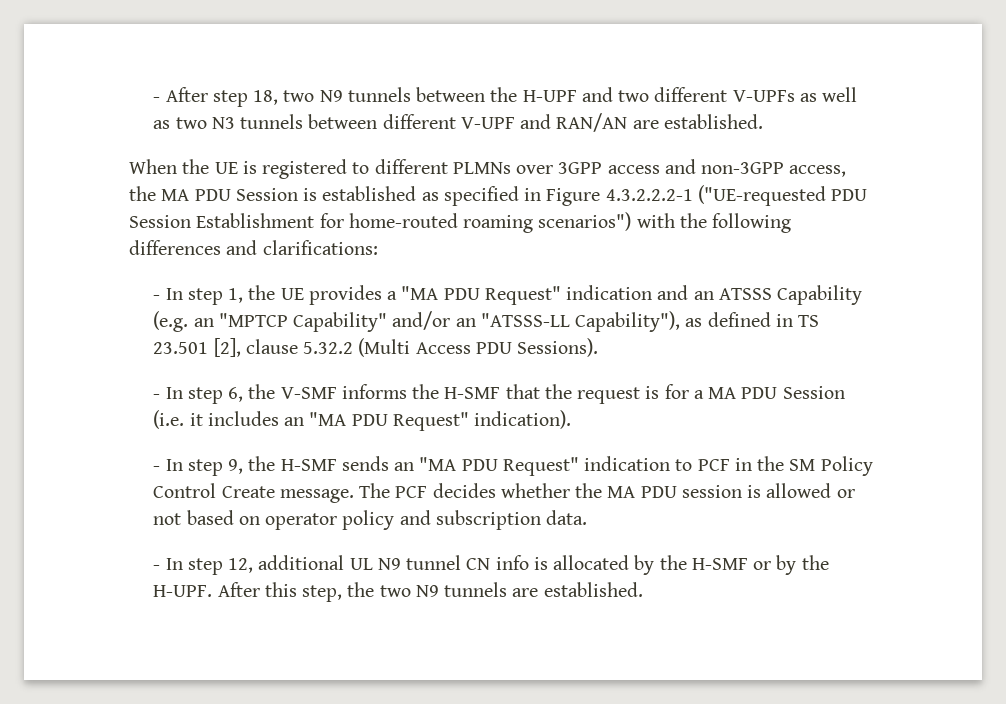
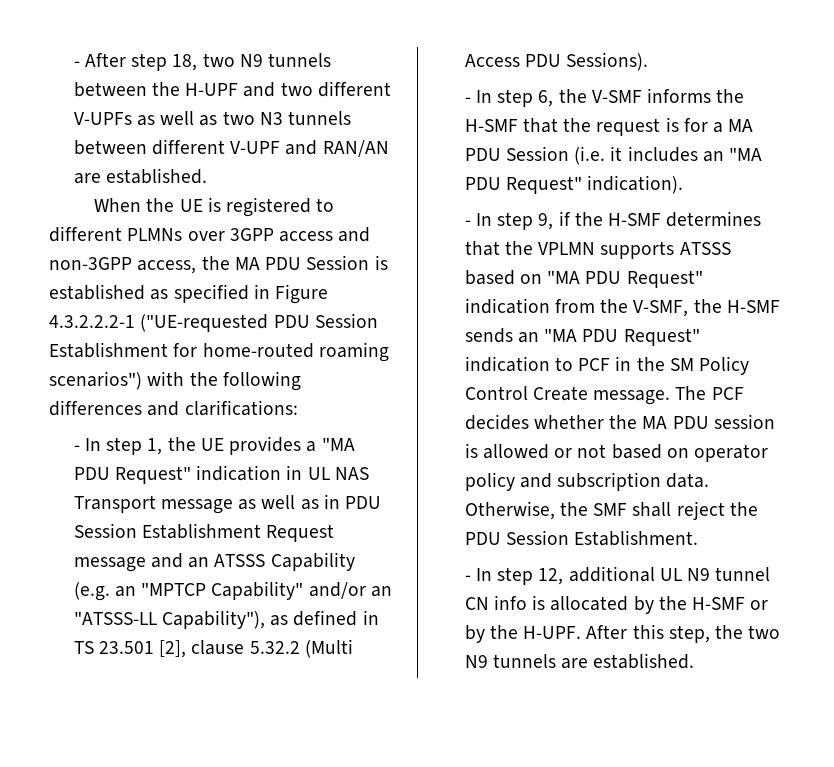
(653, 292) none -> [286,465,369,480] [73,494,382,514] [73,523,335,542] [73,557,146,572] in UL NAS Transport message as well as in PDU Session Establishment Request message
(244, 466) none -> [558,211,762,227] [464,241,731,259] [464,270,703,288] [464,298,689,317] if the H-SMF determines that the VPLMN supports ATSSS based on "MA PDU Request" indication from the V-SMF,
(588, 517) none -> [464,501,758,520] [464,530,699,546] Otherwise, the SMF shall reject the PDU Session Establishment.

